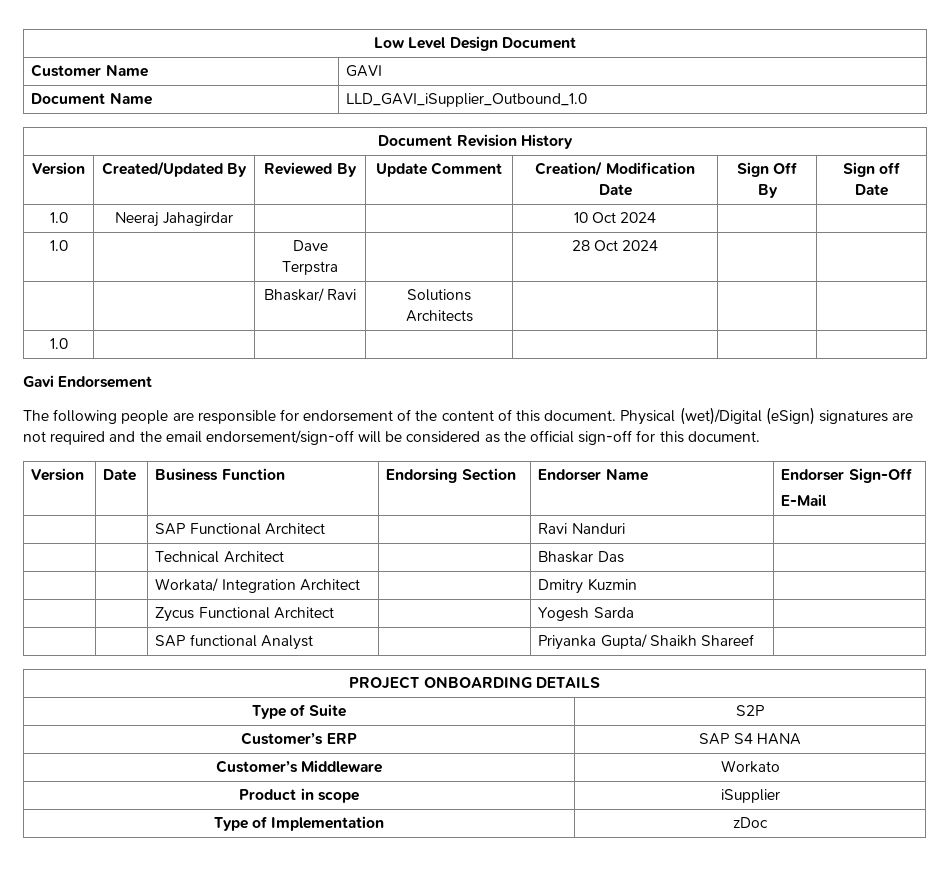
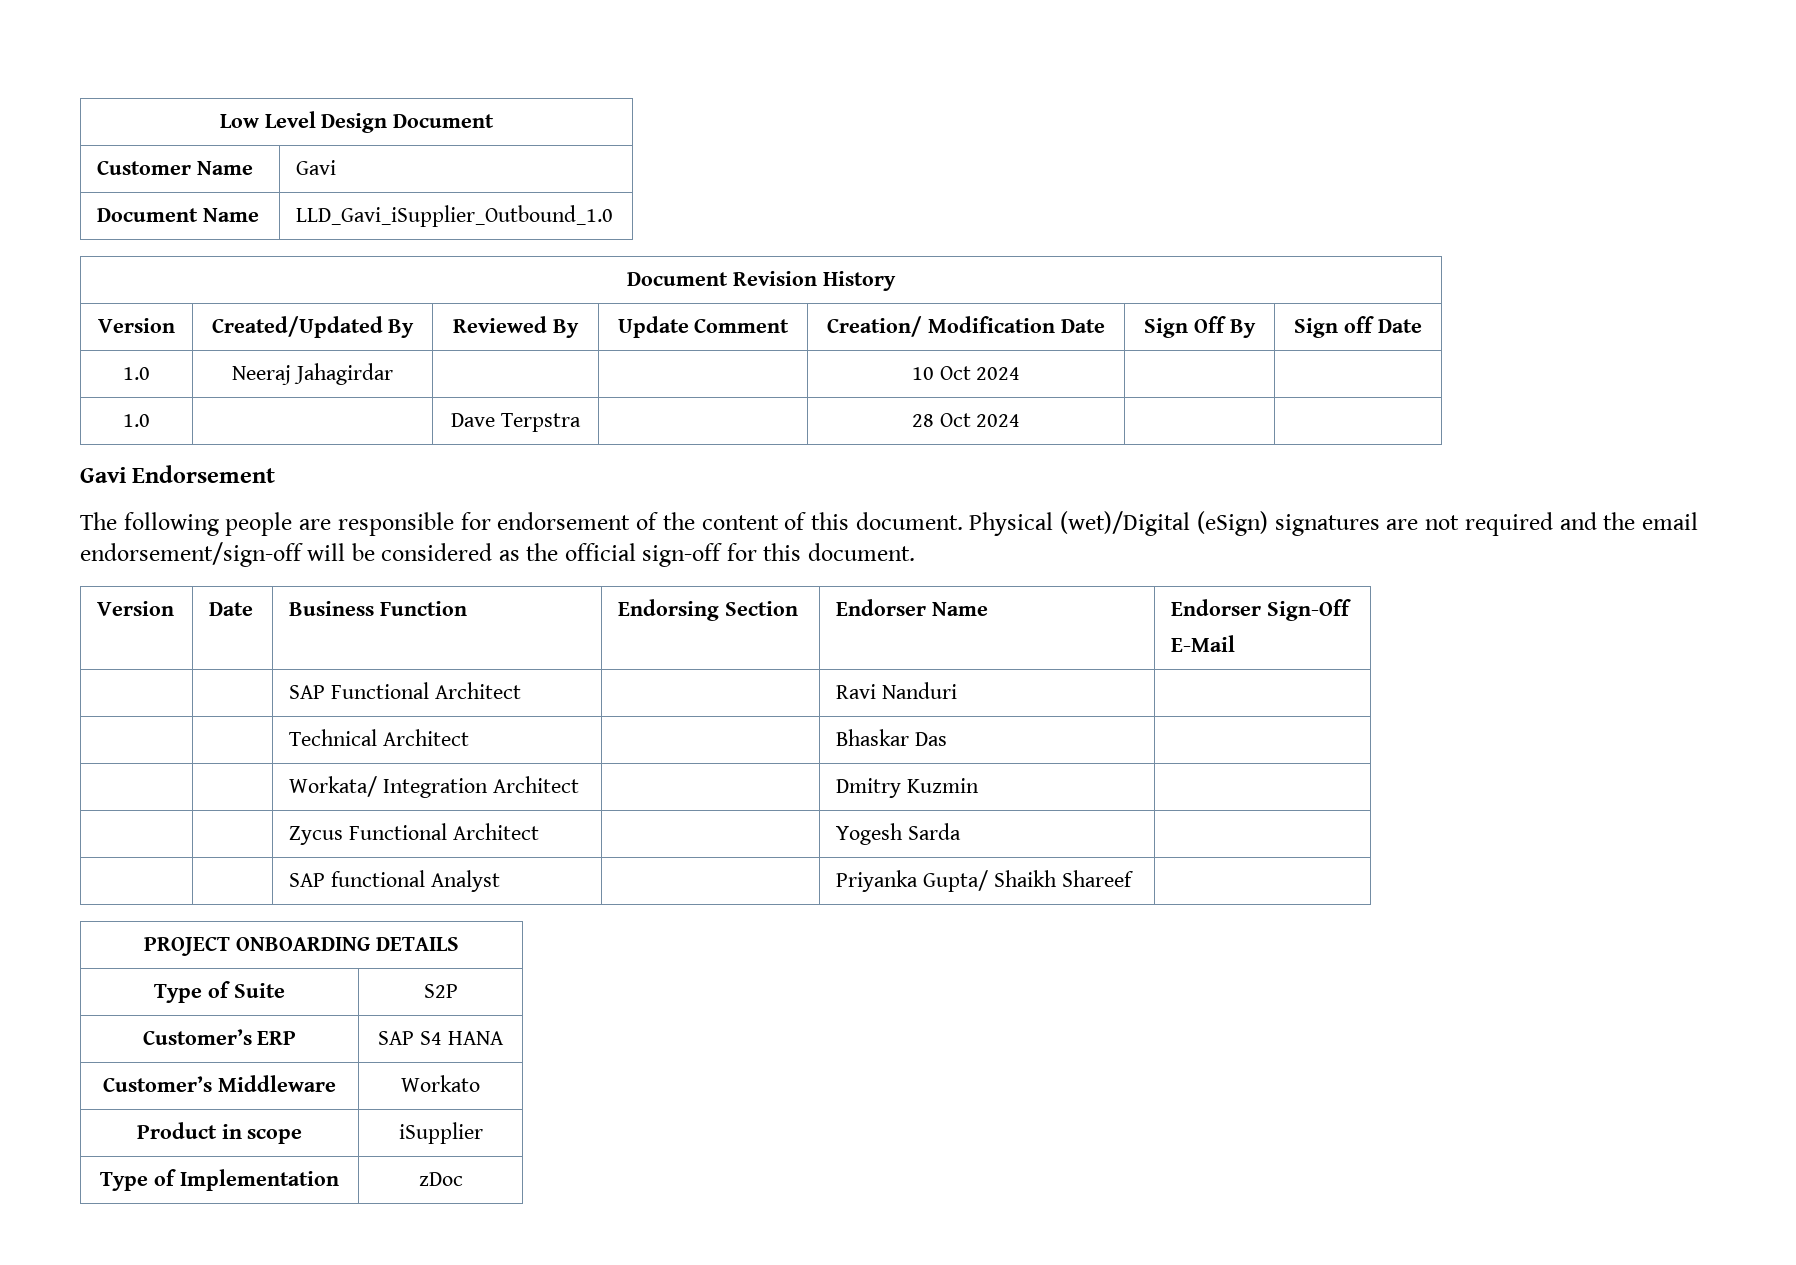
[346,65,383,77] GAVI -> [296,160,337,175] Gavi
[346,93,588,107] LLD_GAVI_iSupplier_Outbound_1.0 -> [296,205,614,227] LLD_Gavi_iSupplier_Outbound_1.0
[263,288,357,302] [407,289,471,301] [405,310,473,322] [49,338,68,349] // | | Bhaskar/ Ravi | Solutions Architects | | | // 1.0 | | | | | | -> (1021, 420) none

